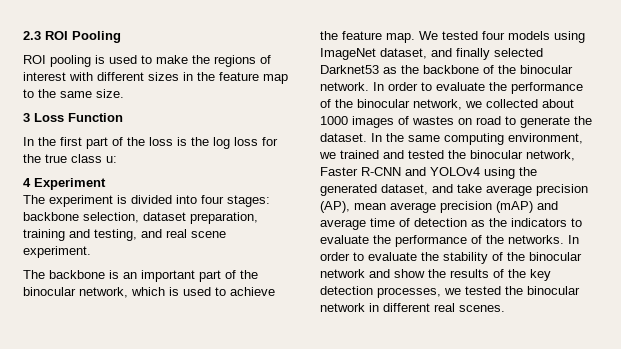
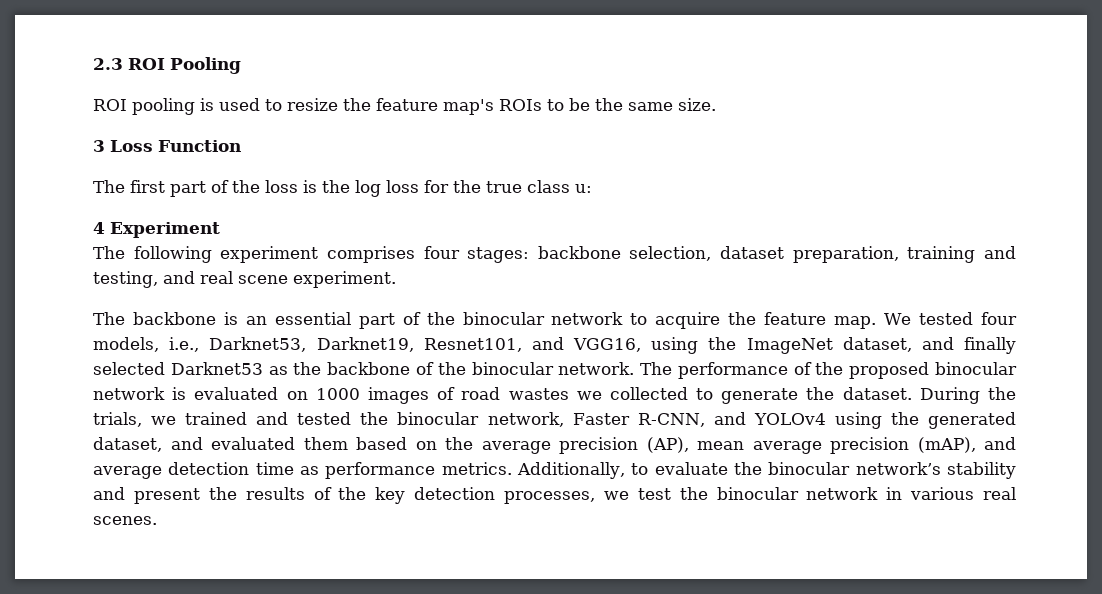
[156,55,271,67] [23,72,288,84] [23,89,34,98] make the regions of interest with different sizes in the feature map to -> [287,98,590,115] resize the feature map's ROIs to be
[23,137,56,146] In the -> [93,180,125,193] The
[49,195,197,207] experiment is divided into -> [133,246,415,263] following experiment comprises
[141,270,195,282] important -> [274,312,351,325] essential
[79,287,275,298] network, which is used to achieve -> [551,312,721,329] network to acquire
[508,31,585,43] models using -> [93,337,737,354] models, i.e., Darknet53, Darknet19, Resnet101, and VGG16, using the
[373,82,583,94] [320,99,574,110] [320,116,592,128] [320,133,583,145] In order to evaluate the performance of the binocular network, we collected about 1000 images of wastes on road to generate the dataset. In the same computing environment, -> [640,362,1018,379] [93,387,1016,404] [93,412,142,427] The performance of the proposed binocular network is evaluated on 1000 images of road wastes we collected to generate the dataset. During the trials,
[361,167,401,176] R-CNN -> [637,413,705,427] R-CNN,
[457,184,482,193] take -> [211,437,473,450] evaluated them based on the
[496,201,533,213] (mAP) -> [917,437,976,453] (mAP),
[370,218,582,227] [320,235,579,247] [320,252,582,264] [320,269,425,278] time of detection as the indicators to evaluate the performance of the networks. In order to evaluate the stability of the binocular network and show -> [168,462,1016,479] [93,487,200,504] detection time as performance metrics. Additionally, to evaluate the binocular network’s stability and present
[465,286,501,295] tested -> [637,488,671,500] test
[383,303,430,312] different -> [910,487,975,500] various

